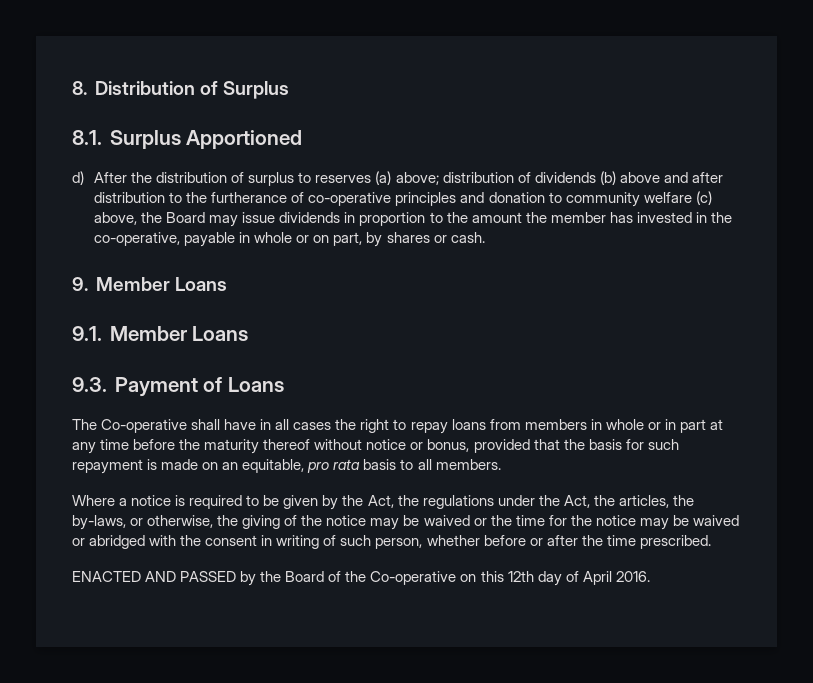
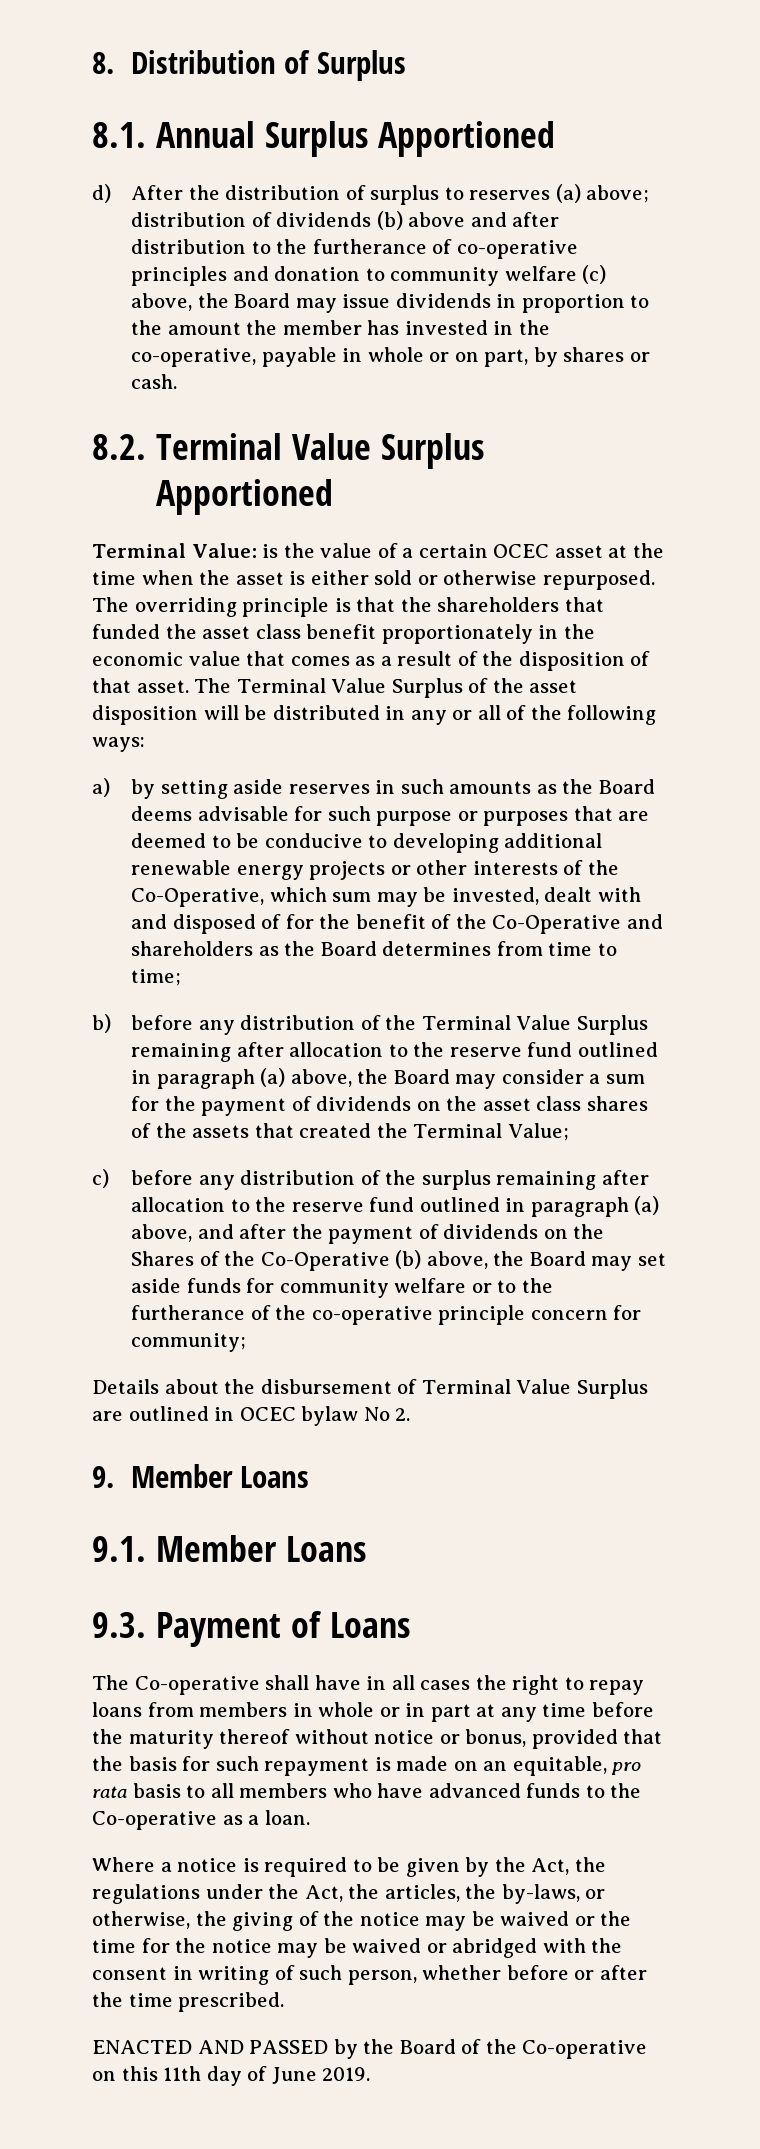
(102, 137) none -> [156,121,256,148] Annual
(485, 237) none -> [92,433,484,469] [156,479,334,515] [92,543,664,558] [92,570,655,590] [92,597,604,617] [92,624,595,644] [92,651,651,671] [92,678,578,698] [92,705,657,725] [92,737,145,752] [92,778,655,799] [131,806,650,826] [131,833,603,853] [131,860,619,880] [131,887,641,907] [131,914,663,934] [131,941,617,956] [131,969,182,986] [92,1014,648,1035] [131,1042,658,1062] [131,1068,645,1089] [131,1096,648,1116] [131,1123,569,1141] [92,1169,649,1190] [131,1196,660,1217] [131,1224,605,1244] [131,1250,666,1271] [131,1278,553,1298] [131,1305,642,1325] [131,1333,247,1352] [92,1379,648,1399] [92,1406,411,1426] // 8.2. Terminal Value Surplus Apportioned // Terminal Value: is the value of a certain OCEC asset at the time when the asset is either sold or otherwise repurposed. The overriding principle is that the shareholders that funded the asset class benefit proportionately in the economic value that comes as a result of the disposition of that asset. The Terminal Value Surplus of the asset disposition will be distributed in any or all of the following ways: // a) by setting aside reserves in such amounts as the Board deems advisable for such purpose or purposes that are deemed to be conducive to developing additional renewable energy projects or other interests of the Co-Operative, which sum may be invested, dealt with and disposed of for the benefit of the Co-Operative and shareholders as the Board determines from time to time; // b) before any distribution of the Terminal Value Surplus remaining after allocation to the reserve fund outlined in paragraph (a) above, the Board may consider a sum for the payment of dividends on the asset class shares of the assets that created the Terminal Value; // c) before any distribution of the surplus remaining after allocation to the reserve fund outlined in paragraph (a) above, and after the payment of dividends on the Shares of the Co-Operative (b) above, the Board may set aside funds for community welfare or to the furtherance of the co-operative principle concern for community; // Details about the disbursement of Terminal Value Surplus are outlined in OCEC bylaw No 2.
[435,459,501,470] members. -> [239,1783,642,1798] [92,1810,310,1830] members who have advanced funds to the Co-operative as a loan.
[507,571,534,582] 12th -> [163,2066,202,2081] 11th
[582,571,650,585] April 2016. -> [271,2067,371,2084] June 2019.

